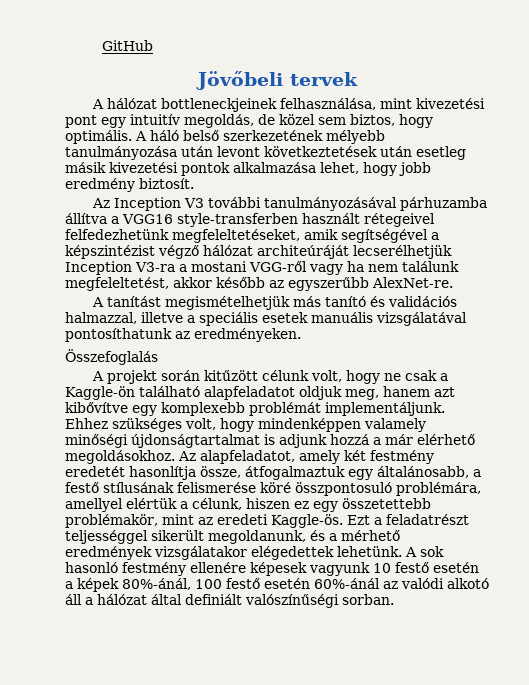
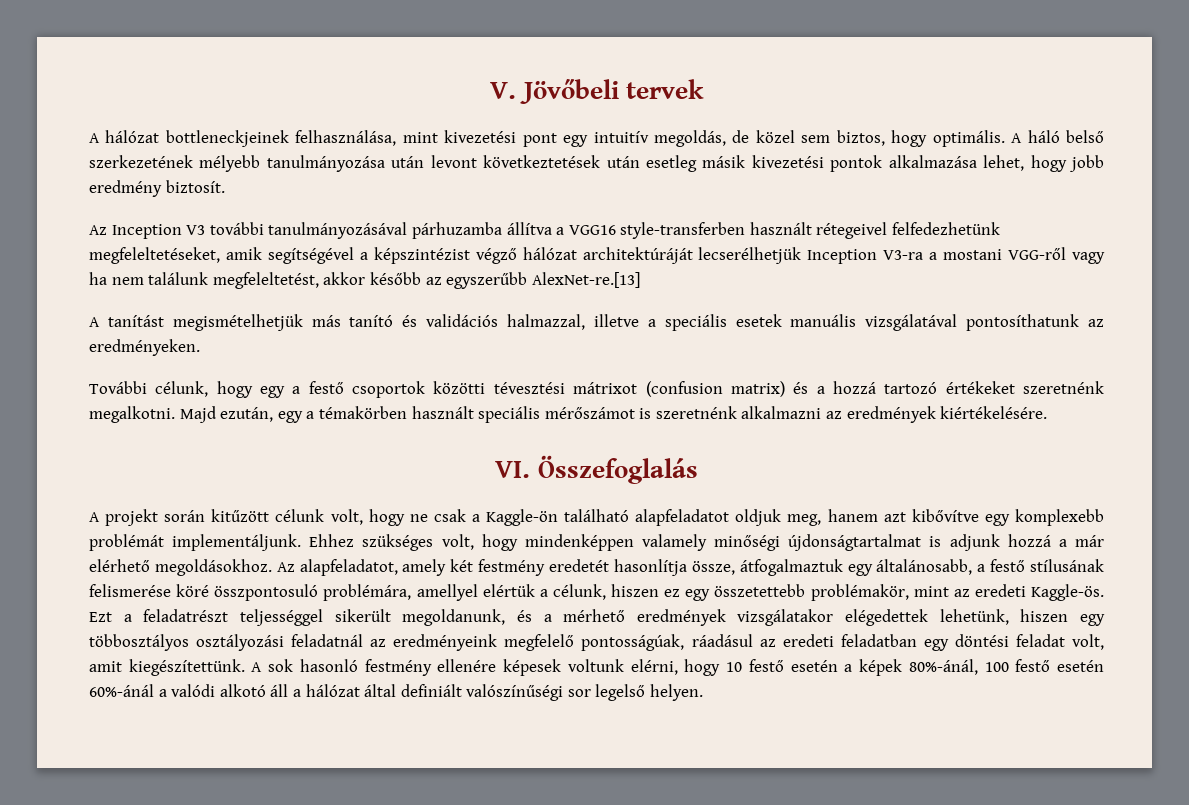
[101,40,153,51] GitHub // -> [490,82,517,99] V.
[257,245,349,259] architeúráját -> [582,247,693,264] architektúráját
[372,277,453,288] AlexNet-re. -> [531,272,640,288] AlexNet-re.[13]
(301, 335) none -> [89,381,1105,398] [89,406,1048,423] [495,461,531,478] További célunk, hogy egy a festő csoportok közötti tévesztési mátrixot (confusion matrix) és a hozzá tartozó értékeket szeretnénk megalkotni. Majd ezután, egy a témakörben használt speciális mérőszámot is szeretnénk alkalmazni az eredmények kiértékelésére. // VI.
[337,546,402,557] lehetünk. -> [939,609,1105,626] [89,634,1104,651] [89,659,245,676] lehetünk, hiszen egy többosztályos osztályozási feladatnál az eredményeink megfelelő pontosságúak, ráadásul az eredeti feladatban egy döntési feladat volt, amit kiegészítettünk.
[309,562,370,576] vagyunk -> [567,659,721,676] voltunk elérni, hogy
[383,581,398,589] az -> [158,689,167,697] a
[342,594,394,605] sorban. -> [567,684,704,701] sor legelső helyen.

